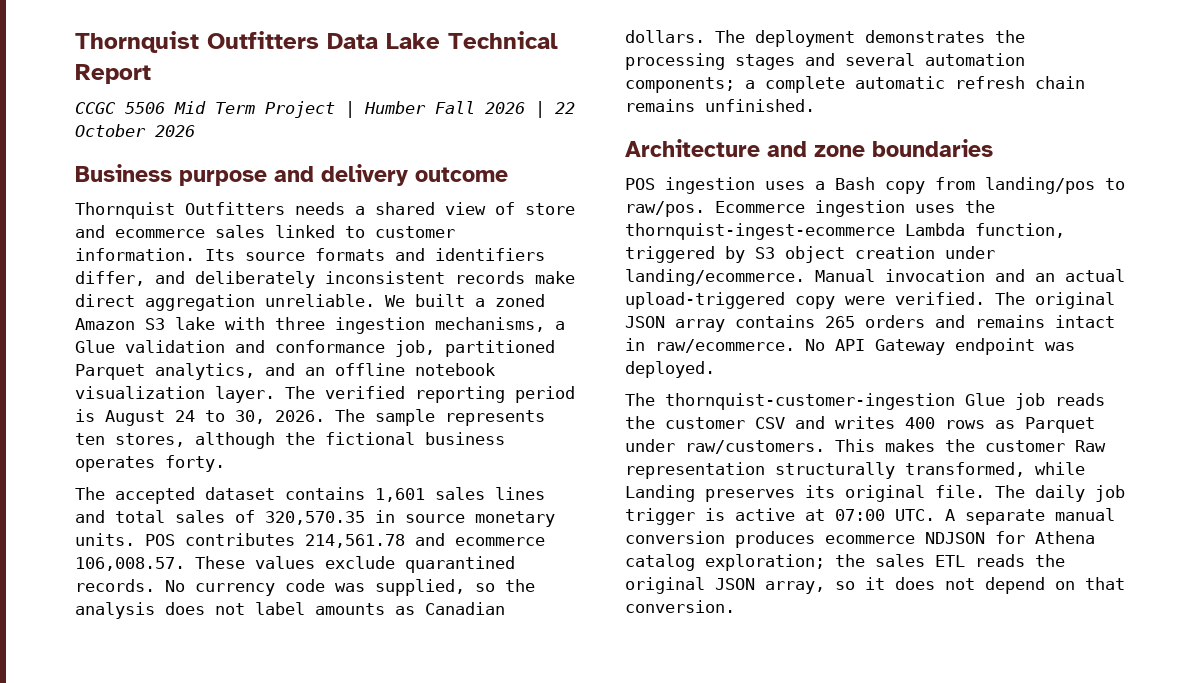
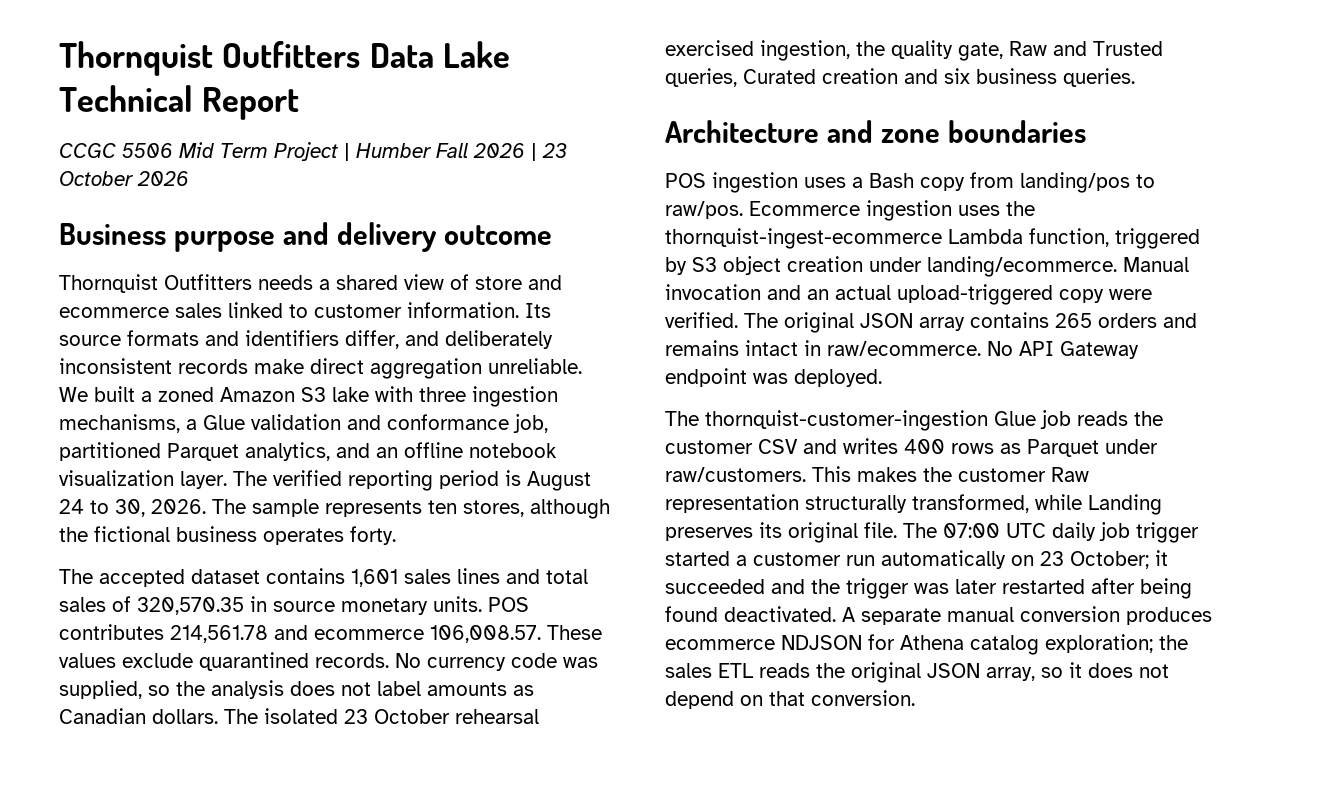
[555,102,575,114] 22 -> [542,143,567,158] 23
[755,30,1025,47] [625,53,1025,70] [625,76,1085,93] [625,99,815,112] deployment demonstrates the processing stages and several automation components; a complete automatic refresh chain remains unfinished. -> [264,708,539,724] [665,40,1163,61] [665,68,1135,87] isolated 23 October rehearsal exercised ingestion, the quality gate, Raw and Trusted queries, Curated creation and six business queries.
(1025, 491) none -> [943,523,1046,538] 07:00 UTC
[705,508,935,521] is active at 07:00 UTC. -> [665,550,1168,569] [665,578,1192,599] [665,606,836,622] started a customer run automatically on 23 October; it succeeded and the trigger was later restarted after being found deactivated.

